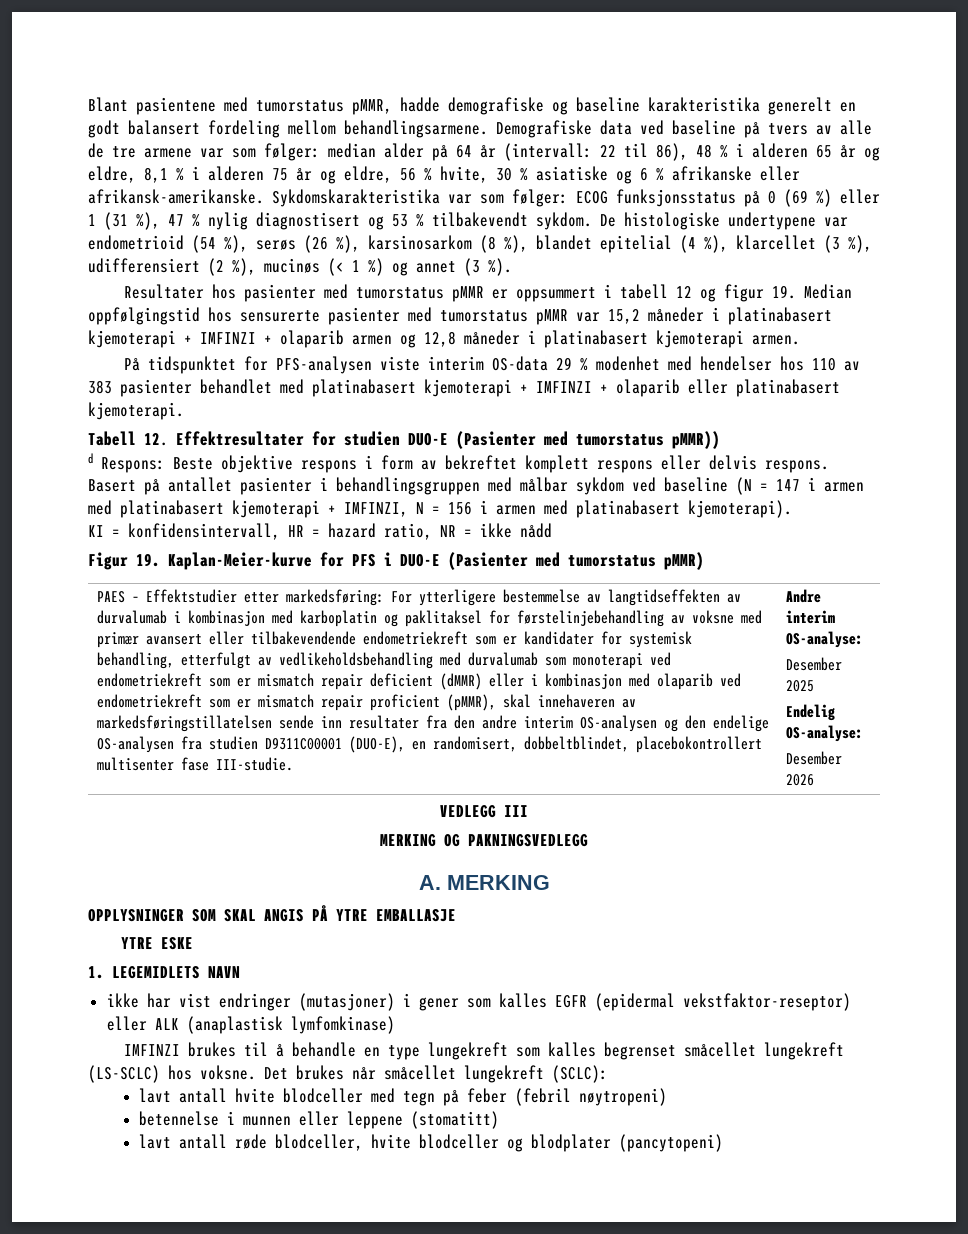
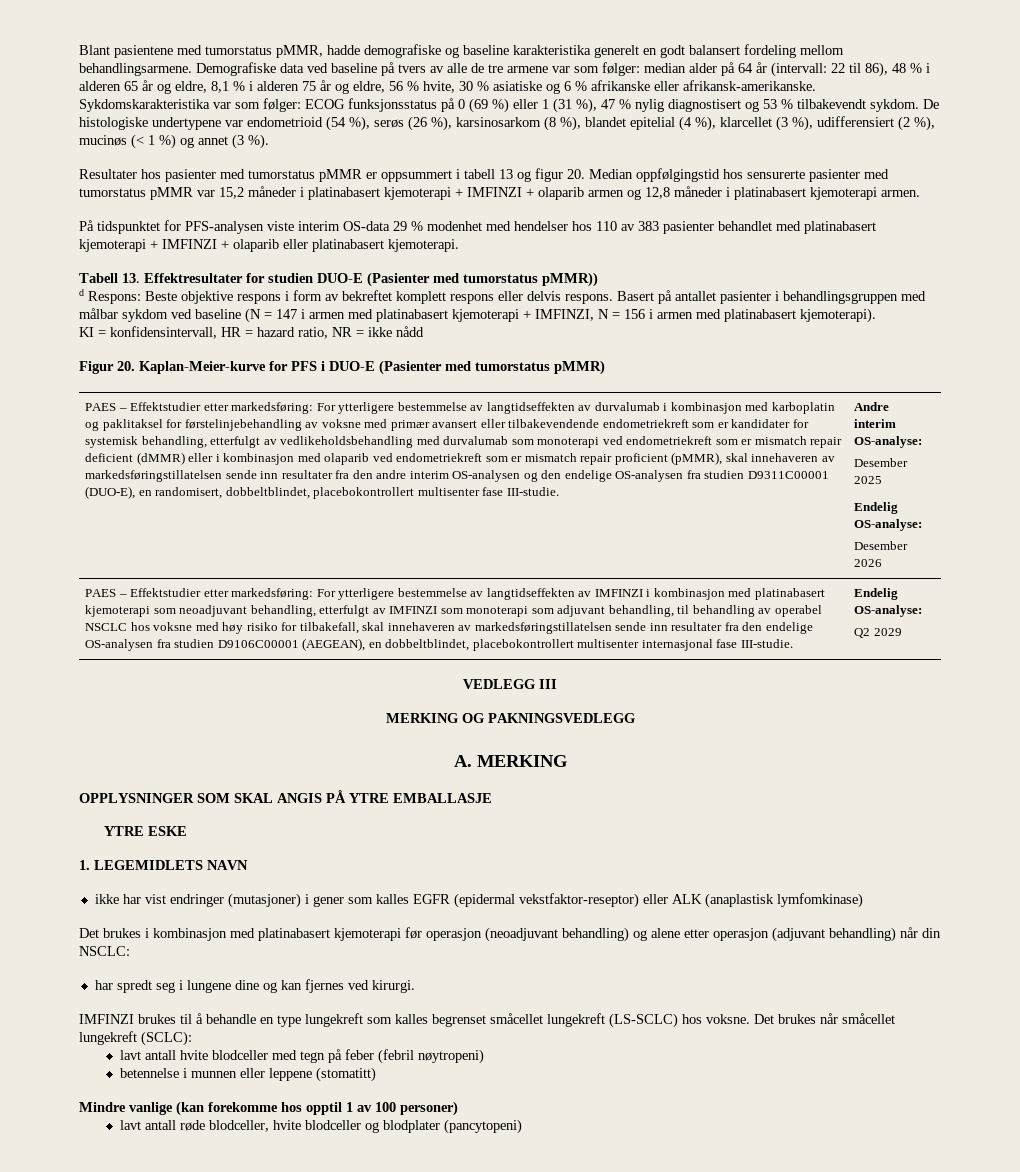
[676,286,693,298] 12 -> [499,169,513,179] 13
[772,285,797,299] 19. -> [567,169,585,179] 20.
[144,433,168,446] 12. -> [122,273,140,283] 13.
[136,553,160,567] 19. -> [117,361,135,371] 20.
(814, 780) none -> [85,588,825,600] [85,605,822,617] [85,622,813,634] [85,638,793,651] [854,588,899,600] [854,605,923,617] [854,628,902,638] // PAES – Effektstudier etter markedsføring: For ytterligere bestemmelse av langtidseffekten av IMFINZI i kombinasjon med platinabasert kjemoterapi som neoadjuvant behandling, etterfulgt av IMFINZI som monoterapi som adjuvant behandling, til behandling av operabel NSCLC hos voksne med høy risiko for tilbakefall, skal innehaveren av markedsføringstillatelsen sende inn resultater fra den endelige OS-analysen fra studien D9106C00001 (AEGEAN), en dobbeltblindet, placebokontrollert multisenter internasjonal fase III-studie. | Endelig OS-analyse: // Q2 2029
(395, 1025) none -> [79,927,941,942] [79,946,130,956] [94,979,415,993] // Det brukes i kombinasjon med platinabasert kjemoterapi før operasjon (neoadjuvant behandling) og alene etter operasjon (adjuvant behandling) når din NSCLC: // har spredt seg i lungene dine og kan fjernes ved kirurgi.
(500, 1120) none -> [79,1101,458,1116] // Mindre vanlige (kan forekomme hos opptil 1 av 100 personer)

